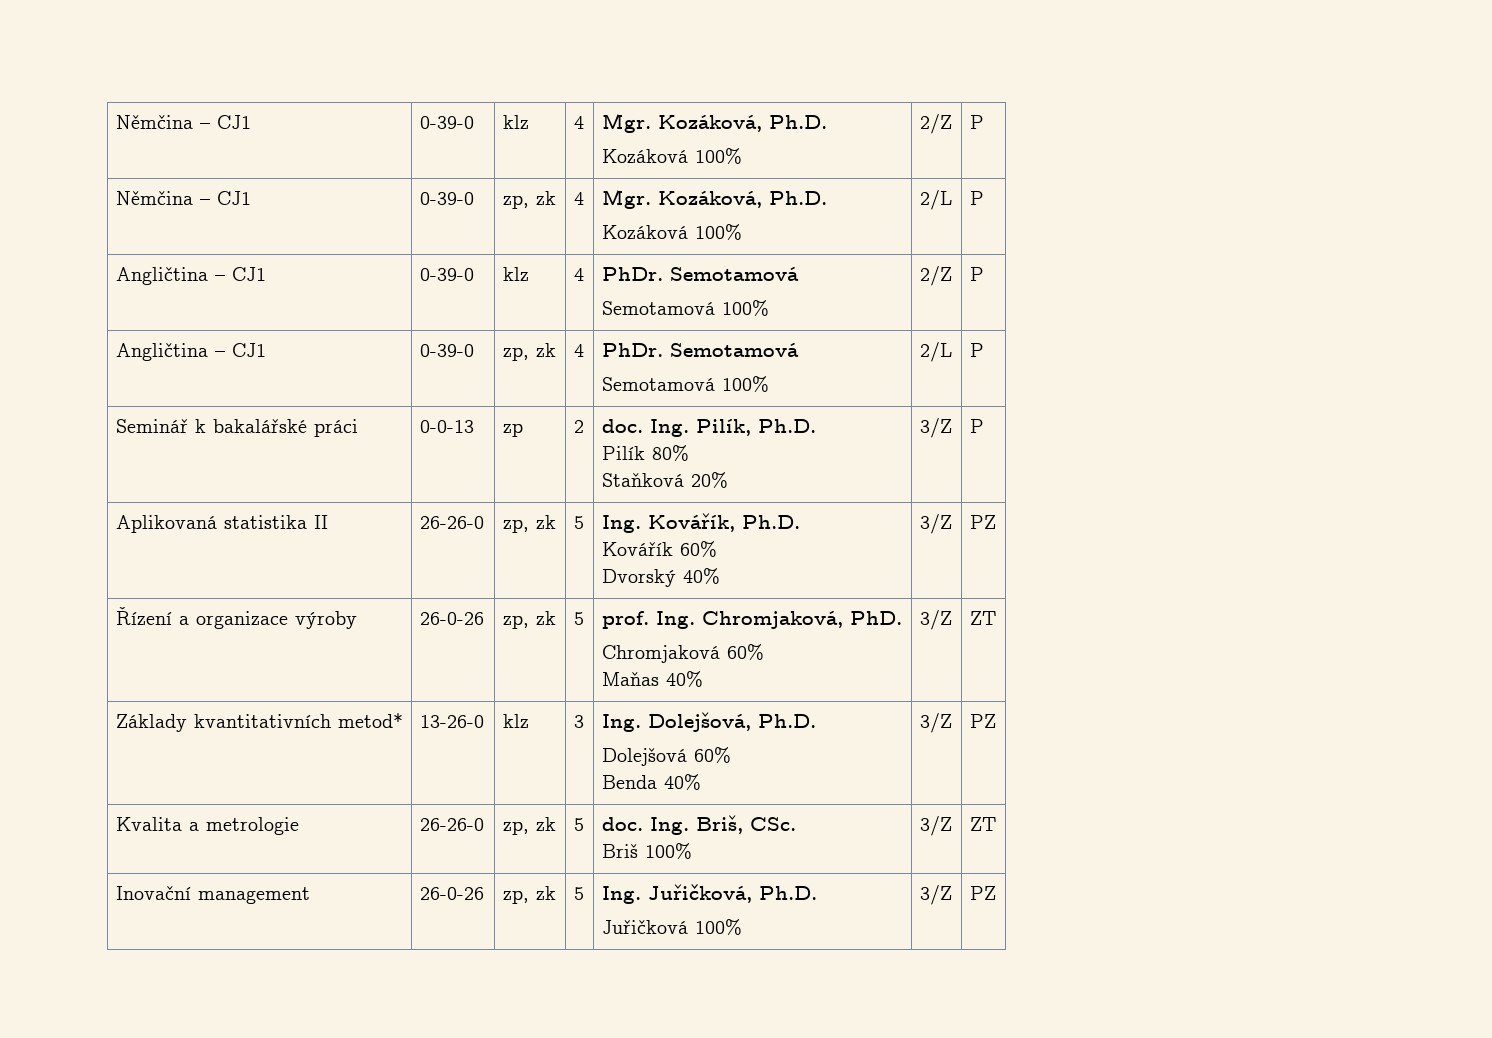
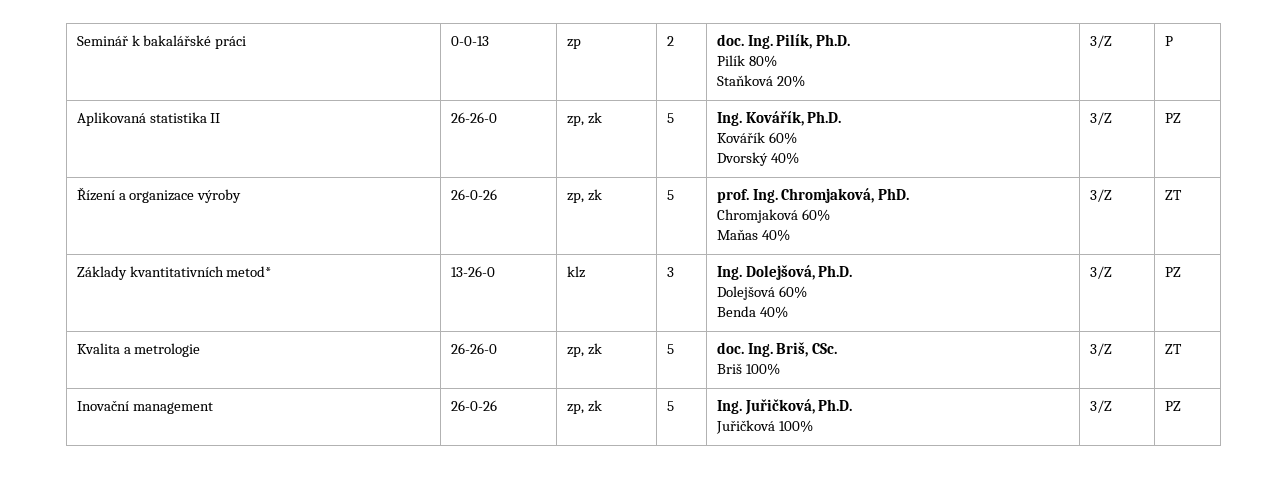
[115,115,251,129] [419,116,474,129] [502,115,529,130] [573,116,584,129] [601,113,827,133] [601,148,742,164] [919,114,952,134] [969,115,984,129] [115,191,251,205] [419,192,474,205] [502,191,556,209] [573,192,584,205] [601,189,827,209] [601,224,742,240] [919,190,952,210] [969,191,984,205] [115,267,266,285] [419,268,474,281] [502,267,529,282] [573,268,584,281] [601,267,799,281] [601,300,769,316] [919,266,952,286] [969,267,984,281] [115,343,266,361] [419,344,474,357] [502,343,556,361] [573,344,584,357] [601,343,799,357] [601,376,769,392] [919,342,952,362] [969,343,984,357] Němčina – CJ1 | 0-39-0 | klz | 4 | Mgr. Kozáková, Ph.D. // Kozáková 100% | 2/Z | P // Němčina – CJ1 | 0-39-0 | zp, zk | 4 | Mgr. Kozáková, Ph.D. // Kozáková 100% | 2/L | P // Angličtina – CJ1 | 0-39-0 | klz | 4 | PhDr. Semotamová // Semotamová 100% | 2/Z | P // Angličtina – CJ1 | 0-39-0 | zp, zk | 4 | PhDr. Semotamová // Semotamová 100% | 2/L | P // -> (76, 40) none

